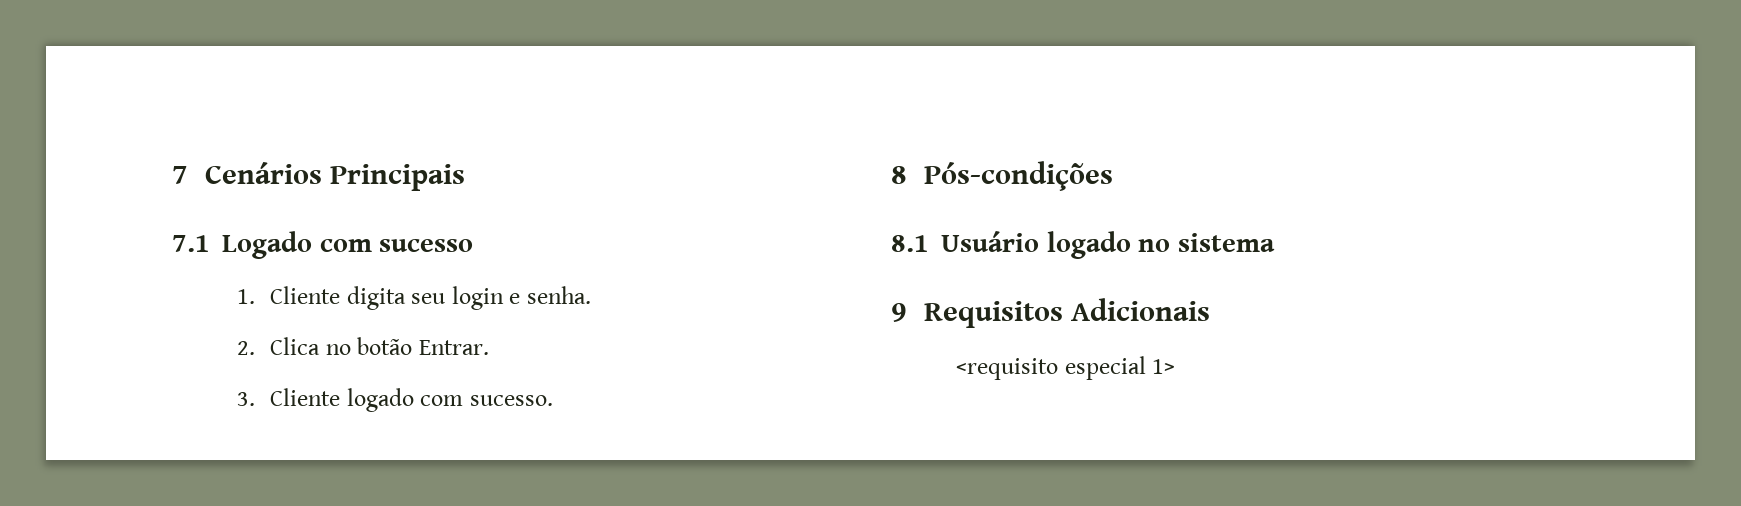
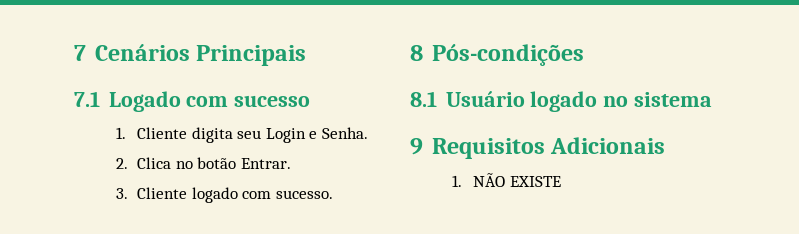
[451,286,591,310] login e senha. -> [265,127,368,143] Login e Senha.
[956,356,1176,380] <requisito especial 1> -> [452,173,561,187] 1. NÃO EXISTE

